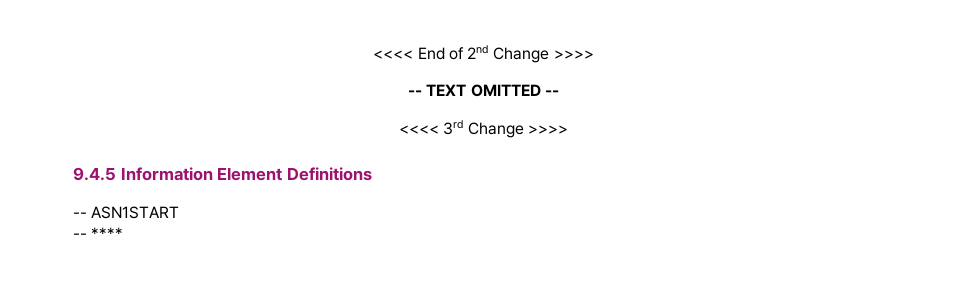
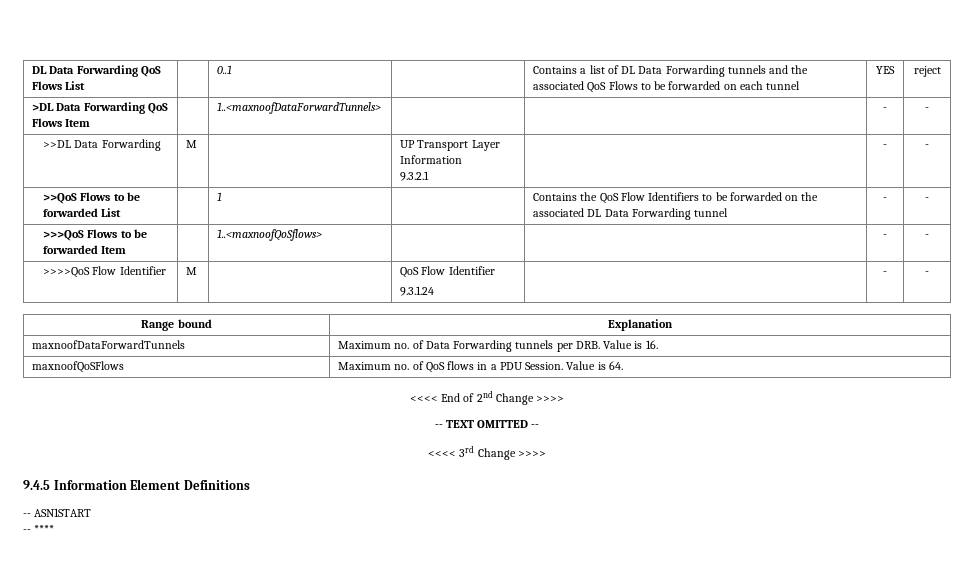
(373, 54) none -> [32,65,161,77] [32,81,86,90] [217,65,233,74] [533,65,809,77] [533,81,801,93] [876,66,895,74] [913,66,941,77] [32,102,168,114] [32,118,91,127] [217,102,382,114] [883,107,887,111] [925,107,929,111] [43,139,161,151] [186,140,198,148] [400,140,500,151] [400,155,463,164] [400,171,430,181] [883,144,887,148] [925,144,929,148] [43,192,140,204] [43,208,122,217] [217,192,223,201] [533,192,819,204] [533,208,729,220] [883,197,887,201] [925,197,929,201] [43,229,147,241] [43,245,127,254] [217,229,323,241] [883,234,887,238] [925,234,929,238] [43,266,166,278] [186,267,198,275] [400,266,495,278] [400,286,435,296] [883,271,887,275] [925,271,929,275] [141,319,212,331] [608,319,674,331] [32,340,186,349] [338,340,658,352] [32,361,125,373] [338,361,623,373] DL Data Forwarding QoS Flows List | | 0..1 | | Contains a list of DL Data Forwarding tunnels and the associated QoS Flows to be forwarded on each tunnel | YES | reject // >DL Data Forwarding QoS Flows Item | | 1..<maxnoofDataForwardTunnels> | | | - | - // >>DL Data Forwarding | M | | UP Transport Layer Information // 9.3.2.1 | | - | - // >>QoS Flows to be forwarded List | | 1 | | Contains the QoS Flow Identifiers to be forwarded on the associated DL Data Forwarding tunnel | - | - // >>>QoS Flows to be forwarded Item | | 1..<maxnoofQoSflows> | | | - | - // >>>>QoS Flow Identifier | M | | QoS Flow Identifier // 9.3.1.24 | | - | - // Range bound | Explanation // maxnoofDataForwardTunnels | Maximum no. of Data Forwarding tunnels per DRB. Value is 16. // maxnoofQoSFlows | Maximum no. of QoS flows in a PDU Session. Value is 64. //

